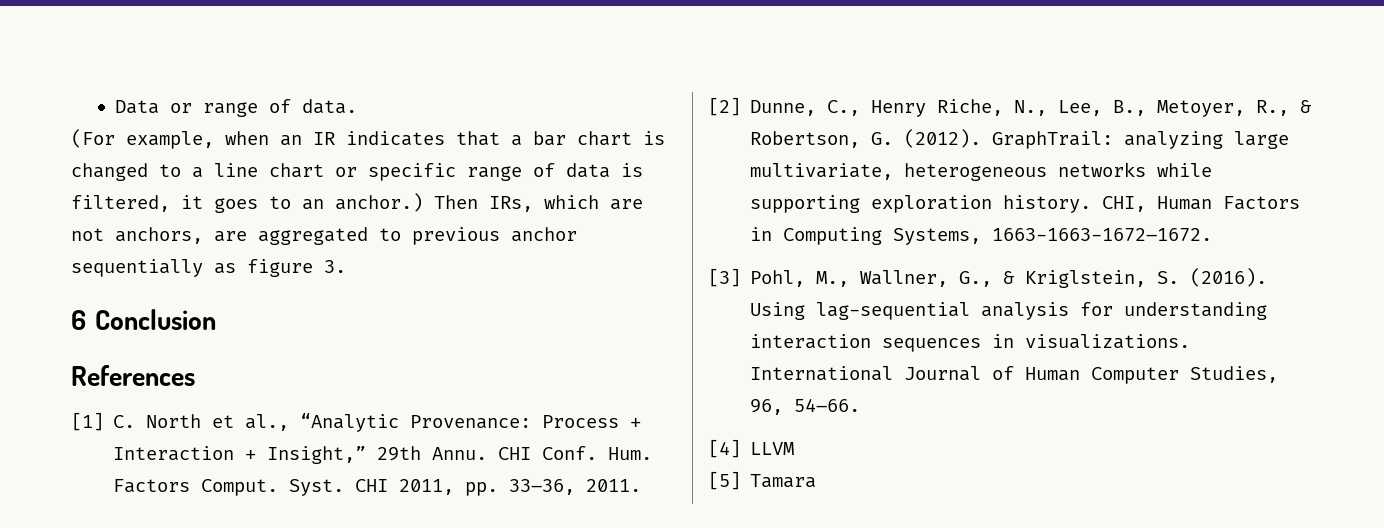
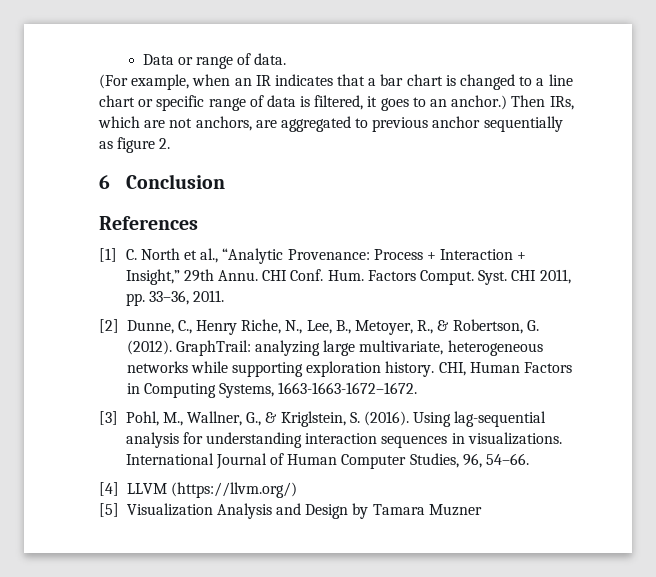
[324,260,346,273] 3. -> [159,138,171,149] 2.
(795, 448) none -> [170,482,297,498] (https://llvm.org/)
[750,474,817,488] Tamara -> [126,503,482,519] Visualization Analysis and Design by Tamara Muzner

